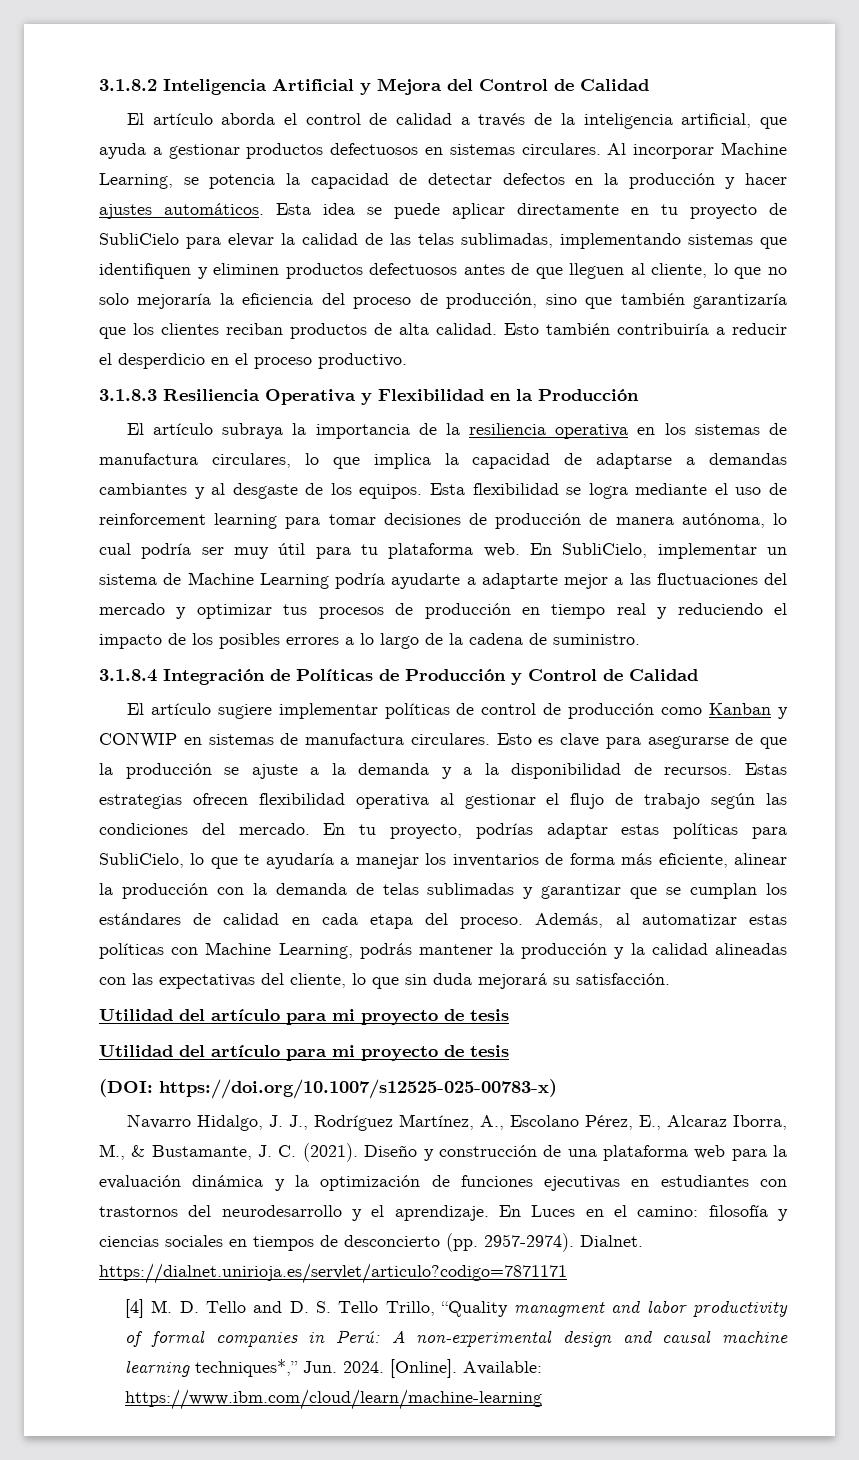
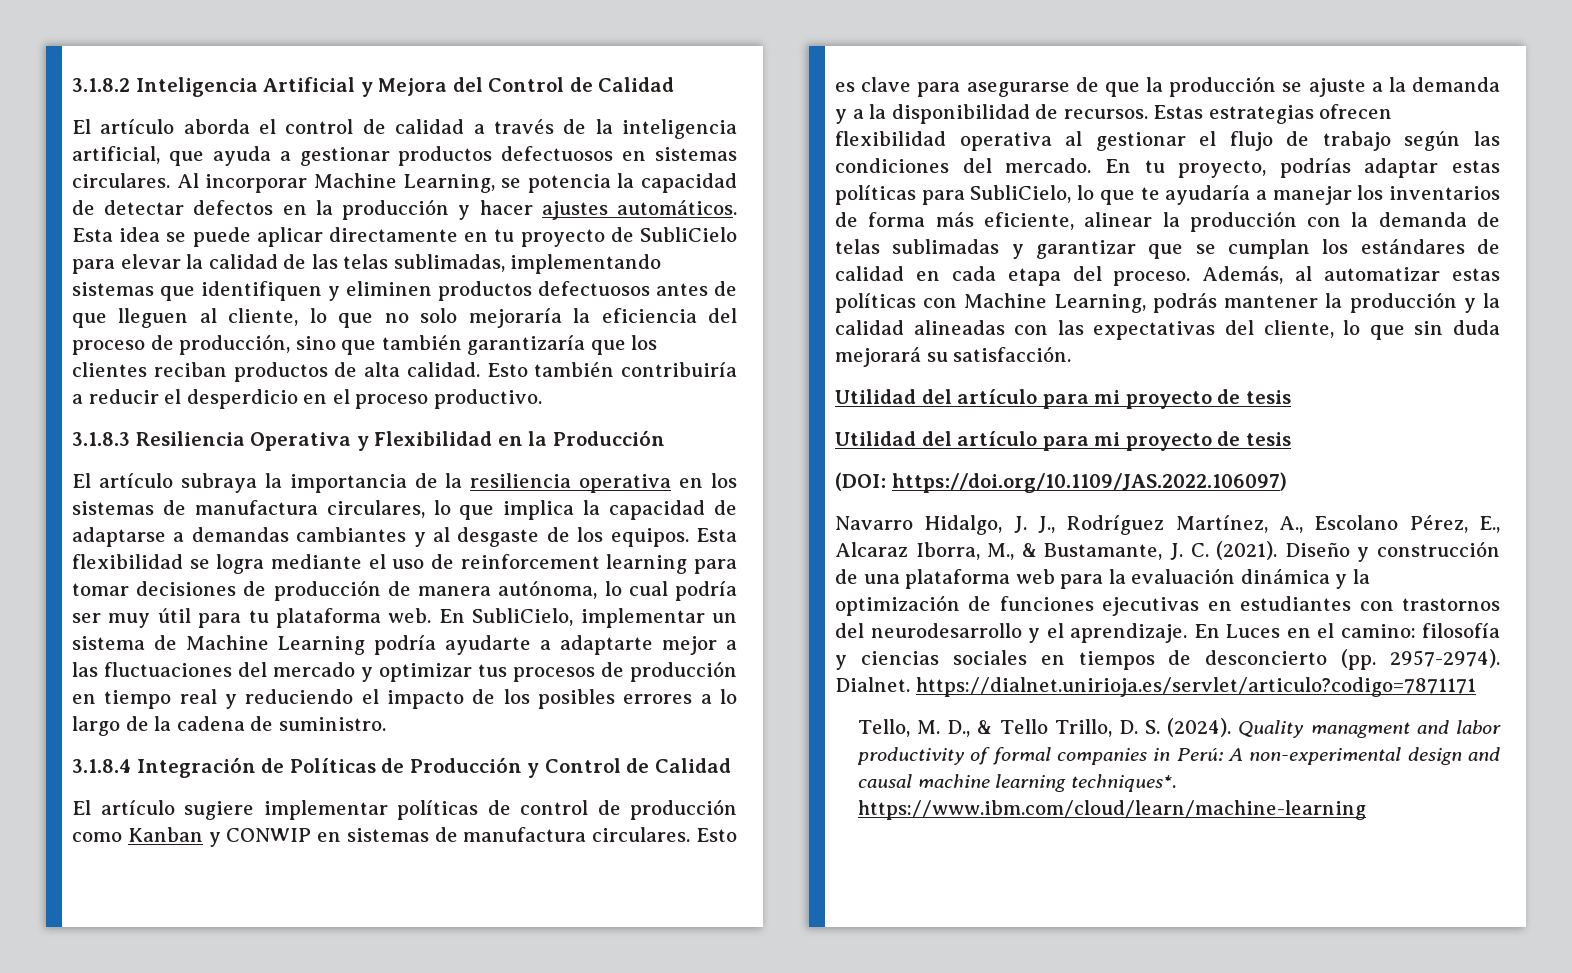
[159,1079,557,1099] https://doi.org/10.1007/s12525-025-00783-x) -> [891,472,1287,493] https://doi.org/10.1109/JAS.2022.106097)
[125,1299,508,1318] [4] M. D. Tello and D. S. Tello Trillo, “Quality -> [857,718,1305,738] Tello, M. D., & Tello Trillo, D. S. (2024). Quality
[195,1359,543,1378] techniques*,” Jun. 2024. [Online]. Available: -> [1070,774,1176,792] techniques*.

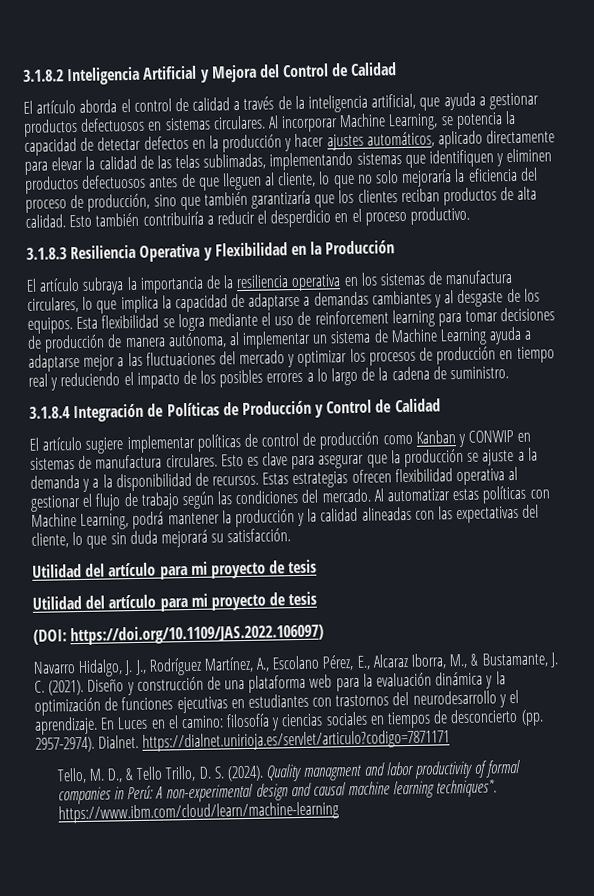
[617,200,737,215] [72,227,737,247] automáticos. Esta idea se puede aplicar directamente en tu proyecto de SubliCielo -> [366,129,556,149] automáticos, aplicado directamente
[604,581,737,601] [72,608,574,628] lo cual podría ser muy útil para tu plataforma web. En SubliCielo, -> [228,332,240,346] al
[374,635,653,655] podría ayudarte a adaptarte -> [489,326,533,345] [28,353,80,372] ayuda a adaptarse
[478,664,507,677] tus -> [349,348,366,363] los
[966,77,1099,97] asegurarse de -> [318,454,365,469] asegurar
[1104,158,1500,178] [835,185,1500,205] [835,211,1500,232] [835,239,1500,259] [835,266,1313,286] En tu proyecto, podrías adaptar estas políticas para SubliCielo, lo que te ayudaría a manejar los inventarios de forma más eficiente, alinear la producción con la demanda de telas sublimadas y garantizar que se cumplan los estándares de calidad en cada etapa del proceso. Además, al -> [373,488,384,502] Al
[1152,293,1217,313] podrás -> [132,511,165,530] podrá

